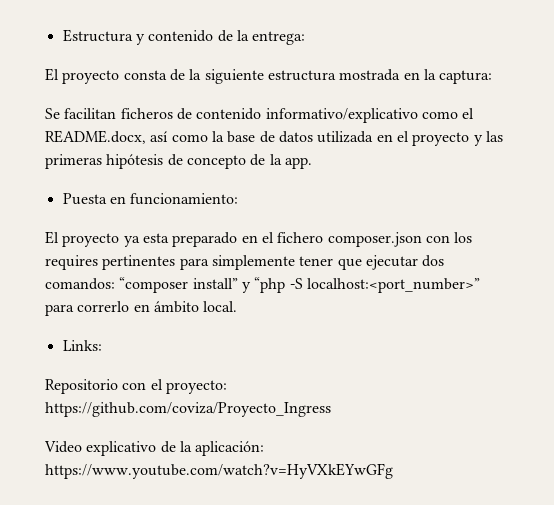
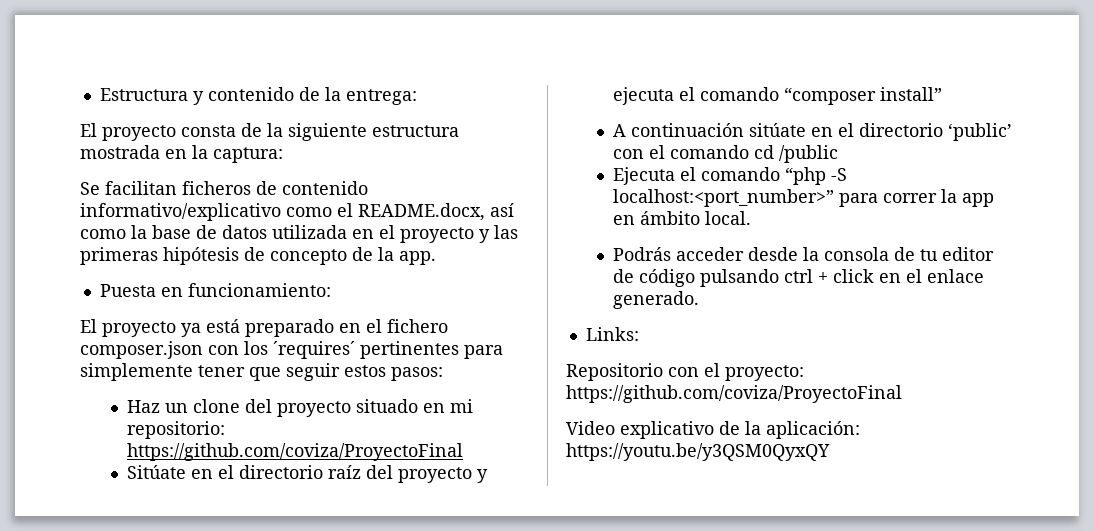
[142,233,169,243] esta -> [206,319,240,333] está
[45,255,98,270] requires -> [273,341,355,359] ´requires´
[365,255,445,270] [45,277,251,293] ejecutar dos comandos: “composer install” y -> [286,363,443,381] [126,399,473,417] [126,421,225,439] [126,443,463,461] [126,465,488,483] [612,87,942,105] [612,123,1012,141] [612,145,838,163] [612,167,780,185] seguir estos pasos: // Haz un clone del proyecto situado en mi repositorio: https://github.com/coviza/ProyectoFinal // Sitúate en el directorio raíz del proyecto y ejecuta el comando “composer install” // A continuación sitúate en el directorio ‘public’ con el comando cd /public // Ejecuta el comando
[77,301,130,312] correrlo -> [882,189,994,207] correr la app
(238, 306) none -> [612,247,994,261] [612,269,984,287] [612,291,699,309] // Podrás acceder desde la consola de tu editor de código pulsando ctrl + click en el enlace generado.
[45,402,331,417] https://github.com/coviza/Proyecto_Ingress -> [566,385,902,403] https://github.com/coviza/ProyectoFinal
[45,463,393,479] https://www.youtube.com/watch?v=HyVXkEYwGFg -> [566,443,830,461] https://youtu.be/y3QSM0QyxQY

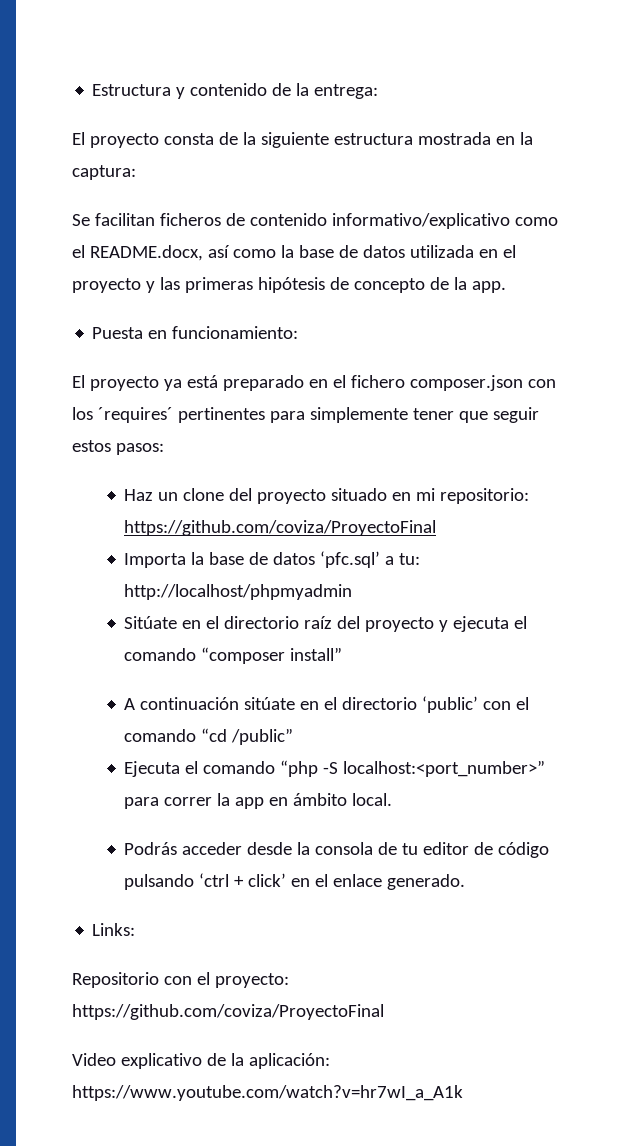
(463, 452) none -> [124,551,421,568] [124,584,353,600] // Importa la base de datos ‘pfc.sql’ a tu: http://localhost/phpmyadmin
[753,145,838,163] cd /public -> [201,728,294,745] “cd /public”
[783,269,874,283] ctrl + click -> [199,873,287,887] ‘ctrl + click’
[566,443,830,461] https://youtu.be/y3QSM0QyxQY -> [72,1085,463,1101] https://www.youtube.com/watch?v=hr7wI_a_A1k

